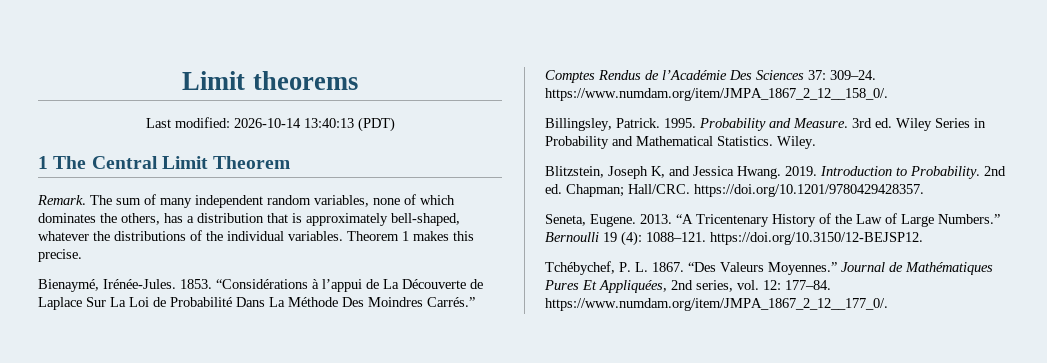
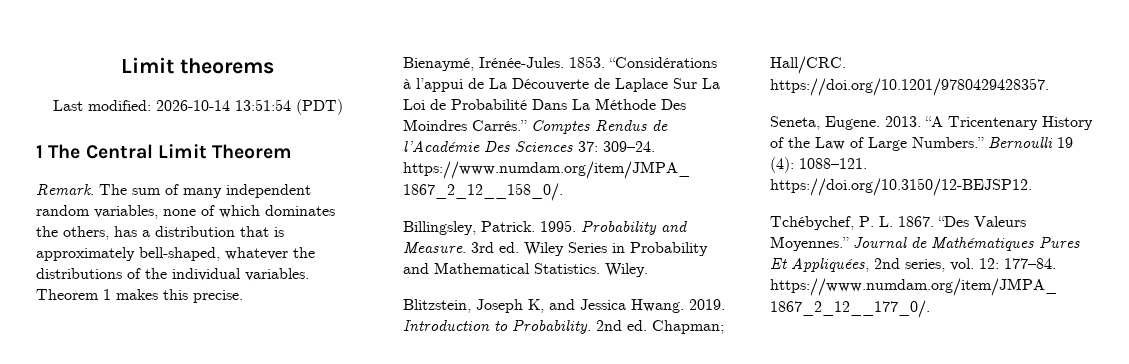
[303,118,354,128] 13:40:13 -> [234,99,291,111] 13:51:54

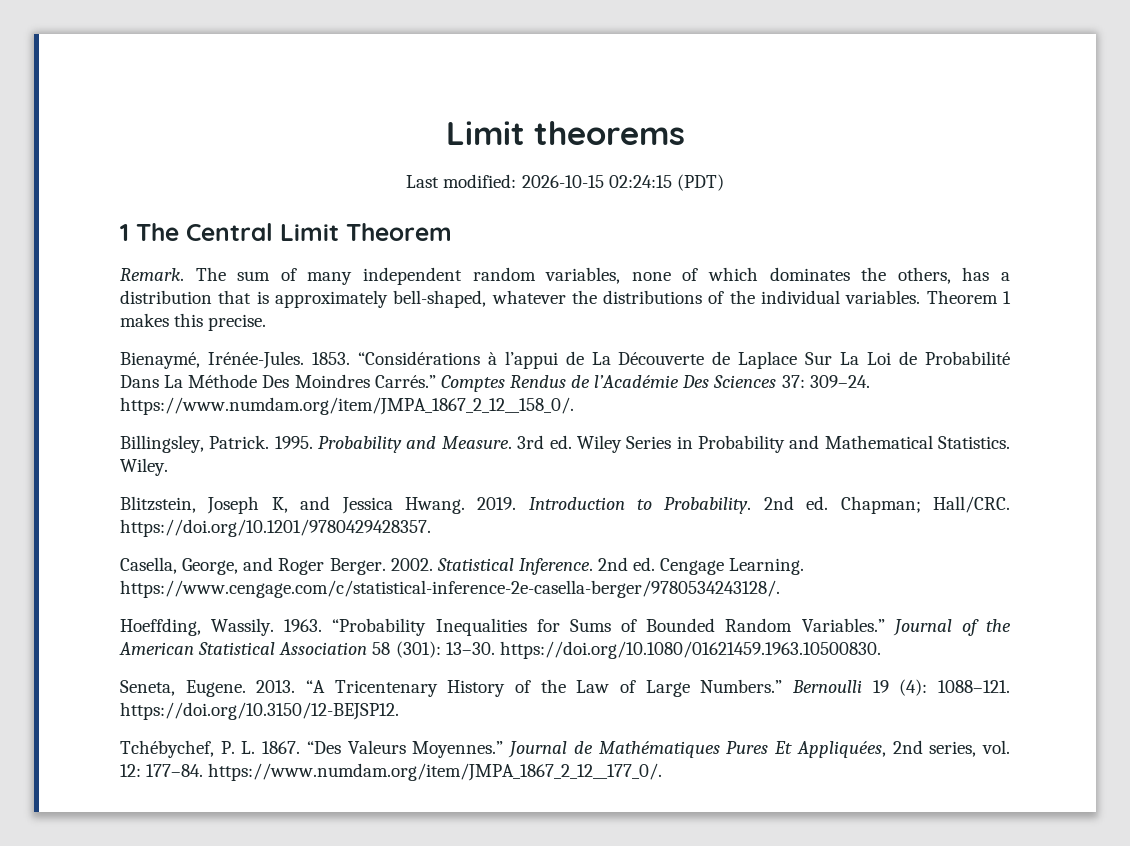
[155,99,291,111] 2026-10-14 13:51:54 -> [521,175,672,188] 2026-10-15 02:24:15
(1049, 87) none -> [120,557,805,575] [120,580,780,598] [120,618,1012,636] [119,641,881,659] // Casella, George, and Roger Berger. 2002. Statistical Inference. 2nd ed. Cengage Learning. https://www.cengage.com/c/statistical-inference-2e-casella-berger/9780534243128/. // Hoeffding, Wassily. 1963. “Probability Inequalities for Sums of Bounded Random Variables.” Journal of the American Statistical Association 58 (301): 13–30. https://doi.org/10.1080/01621459.1963.10500830.

